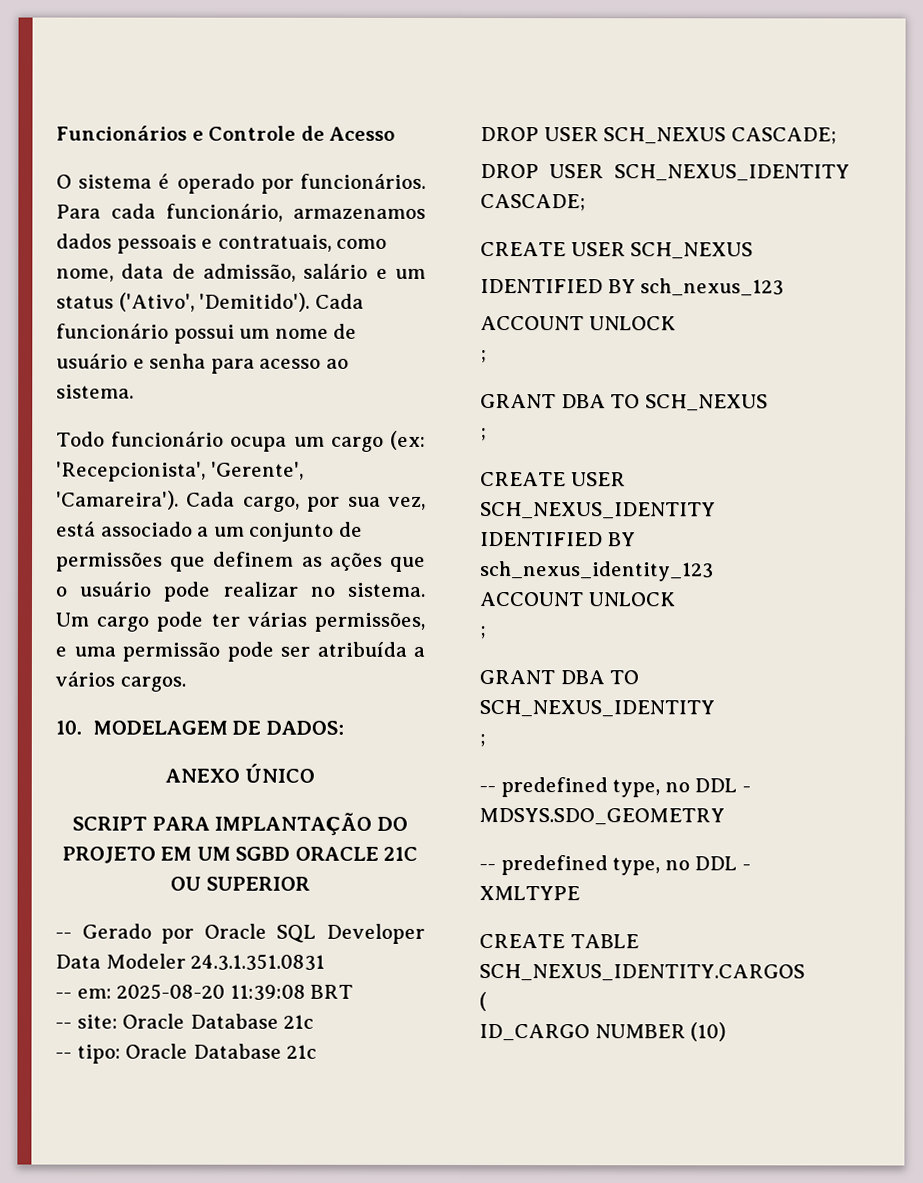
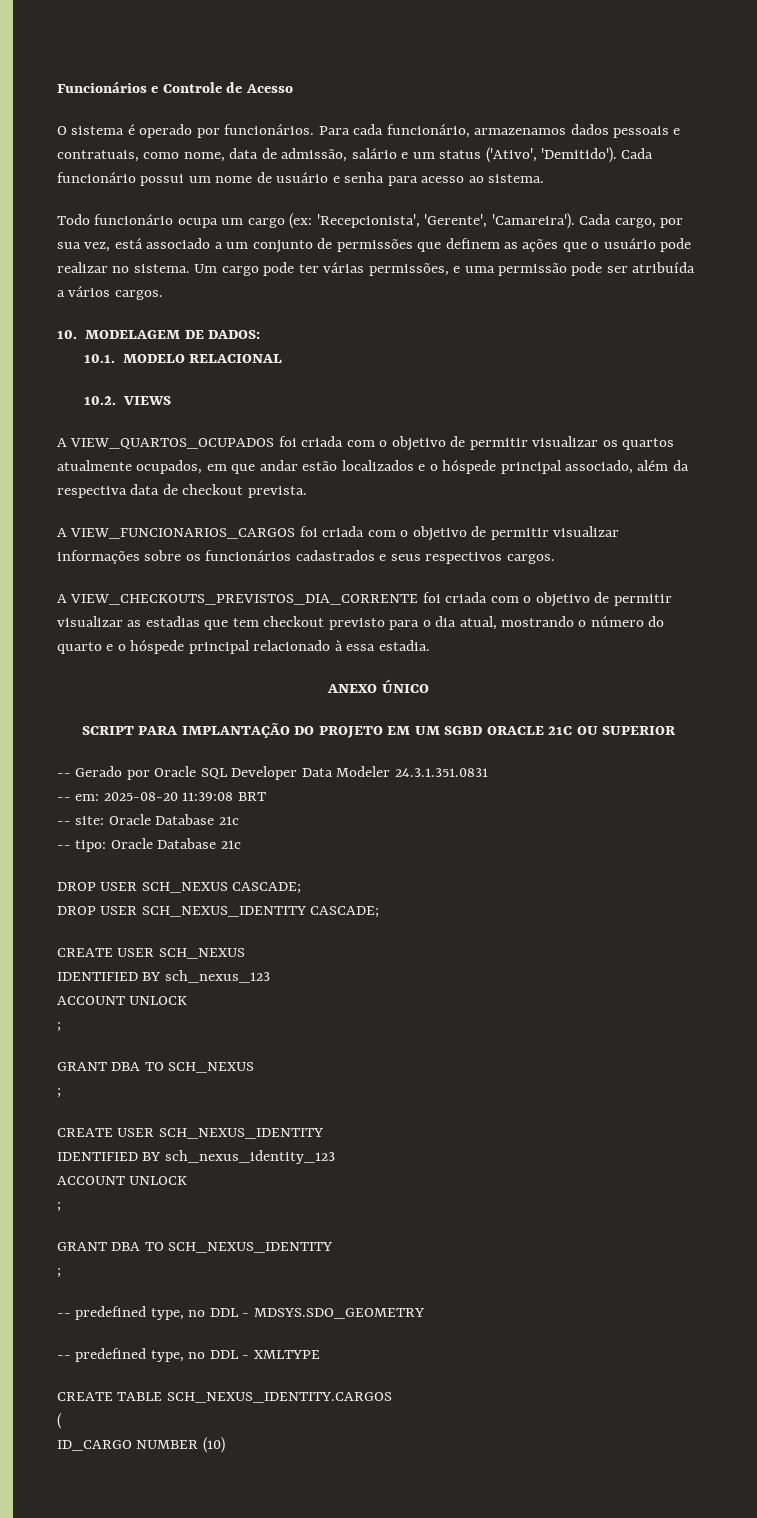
(344, 727) none -> [83,354,283,363] [83,396,171,405] [57,436,675,451] [57,460,689,474] [57,484,307,498] [57,526,620,541] [57,550,555,564] [57,592,672,607] [57,616,665,630] [57,640,430,654] // 10.1. MODELO RELACIONAL // 10.2. VIEWS // A VIEW_QUARTOS_OCUPADOS foi criada com o objetivo de permitir visualizar os quartos atualmente ocupados, em que andar estão localizados e o hóspede principal associado, além da respectiva data de checkout prevista. // A VIEW_FUNCIONARIOS_CARGOS foi criada com o objetivo de permitir visualizar informações sobre os funcionários cadastrados e seus respectivos cargos. // A VIEW_CHECKOUTS_PREVISTOS_DIA_CORRENTE foi criada com o objetivo de permitir visualizar as estadias que tem checkout previsto para o dia atual, mostrando o número do quarto e o hóspede principal relacionado à essa estadia.

